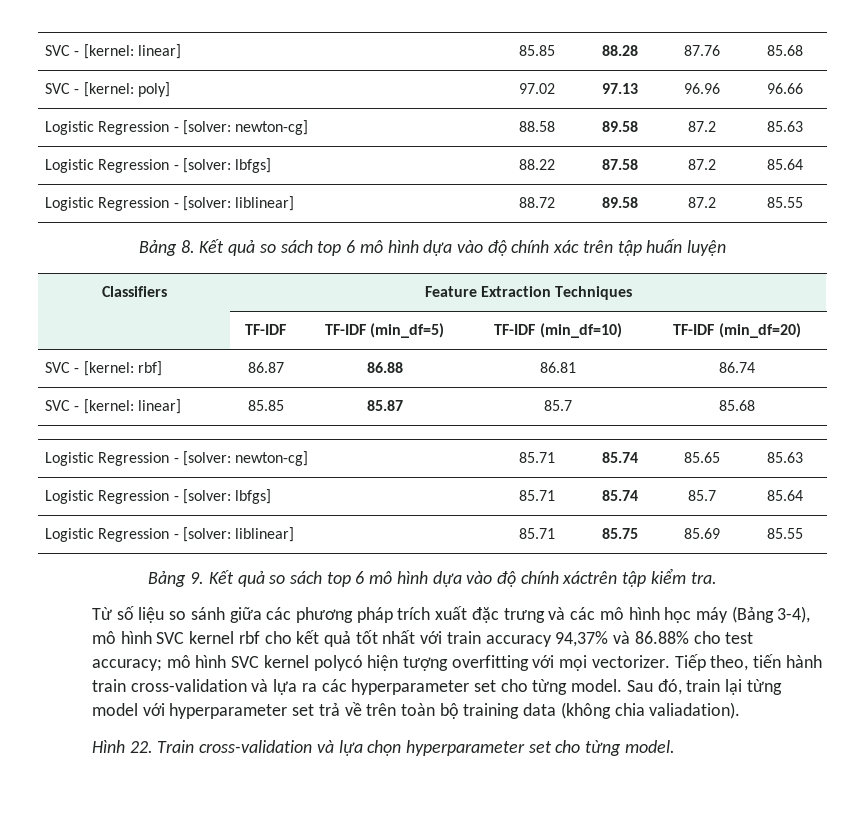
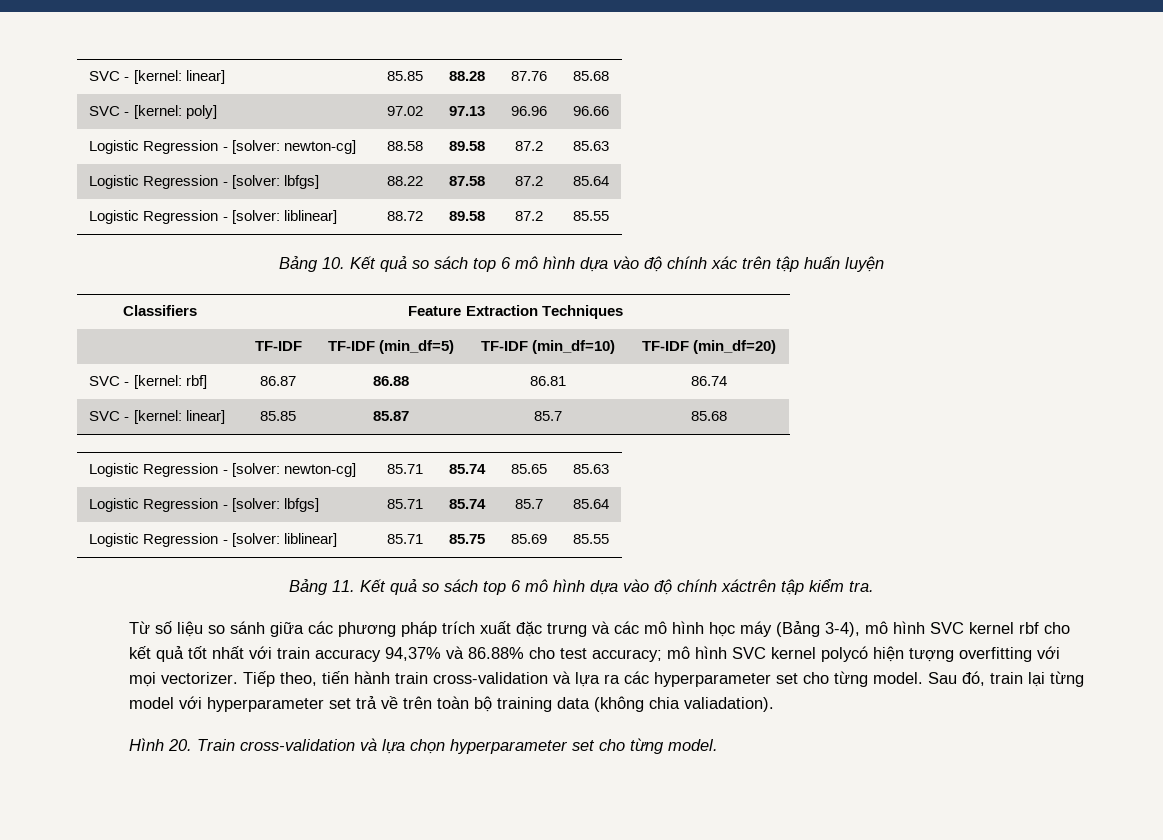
[180,240,195,253] 8. -> [322,257,345,269] 10.
[190,572,205,584] 9. -> [332,580,355,592] 11.
[129,741,153,753] 22. -> [167,739,192,751] 20.

